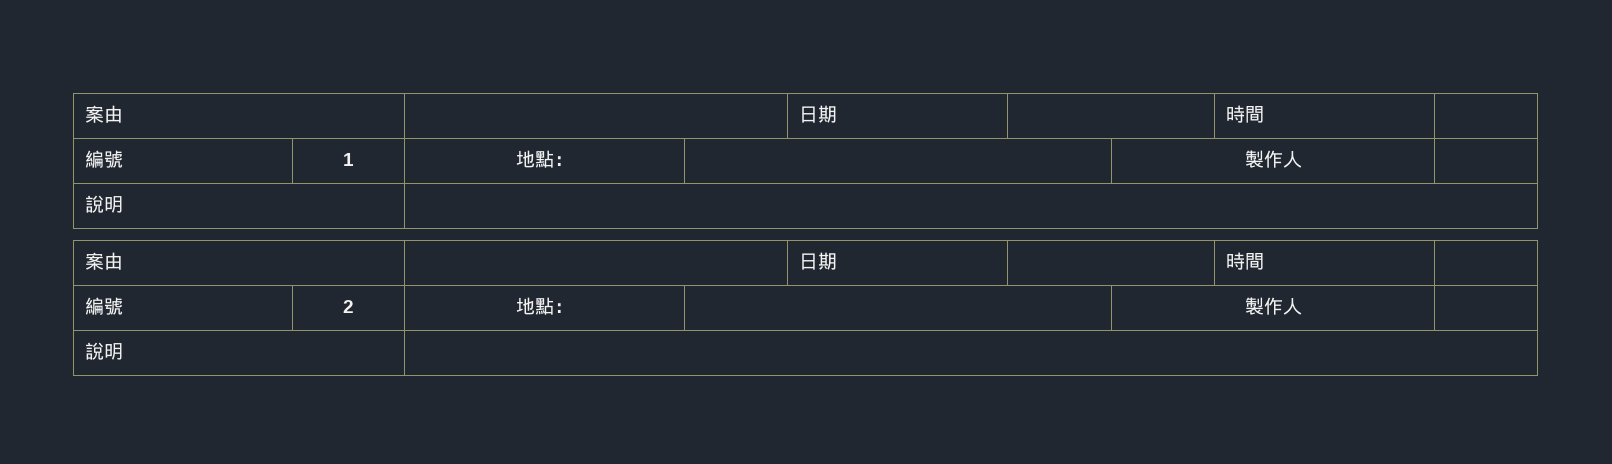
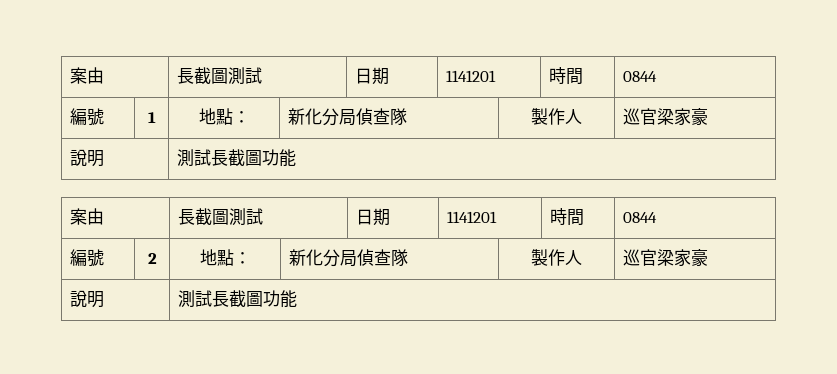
[84,105,123,123] [798,105,837,123] [1225,105,1264,123] 案由 | | 日期 | | 時間 | -> [69,67,104,84] [176,67,262,85] [354,67,389,85] [445,70,496,82] [548,67,583,85] [622,71,657,82] 案由 | 長截圖測試 | 日期 | 1141201 | 時間 | 0844
[1244,150,1302,168] [84,195,123,213] [84,252,123,270] [798,252,837,270] [1225,252,1264,270] | 製作人 | // 說明 | // 案由 | | 日期 | | 時間 | -> [287,108,407,126] [531,108,582,125] [622,108,708,126] [69,149,104,167] [176,149,296,167] [69,208,104,225] [177,208,263,226] [355,208,390,226] [446,211,497,223] [549,208,584,226] [622,212,657,223] 新化分局偵查隊 | 製作人 | 巡官梁家豪 // 說明 | 測試長截圖功能 // 案由 | 長截圖測試 | 日期 | 1141201 | 時間 | 0844
[1244,297,1302,315] [84,342,123,360] | 製作人 | // 說明 | -> [288,249,408,267] [531,249,582,266] [622,249,708,267] [69,290,104,308] [177,290,297,308] 新化分局偵查隊 | 製作人 | 巡官梁家豪 // 說明 | 測試長截圖功能

